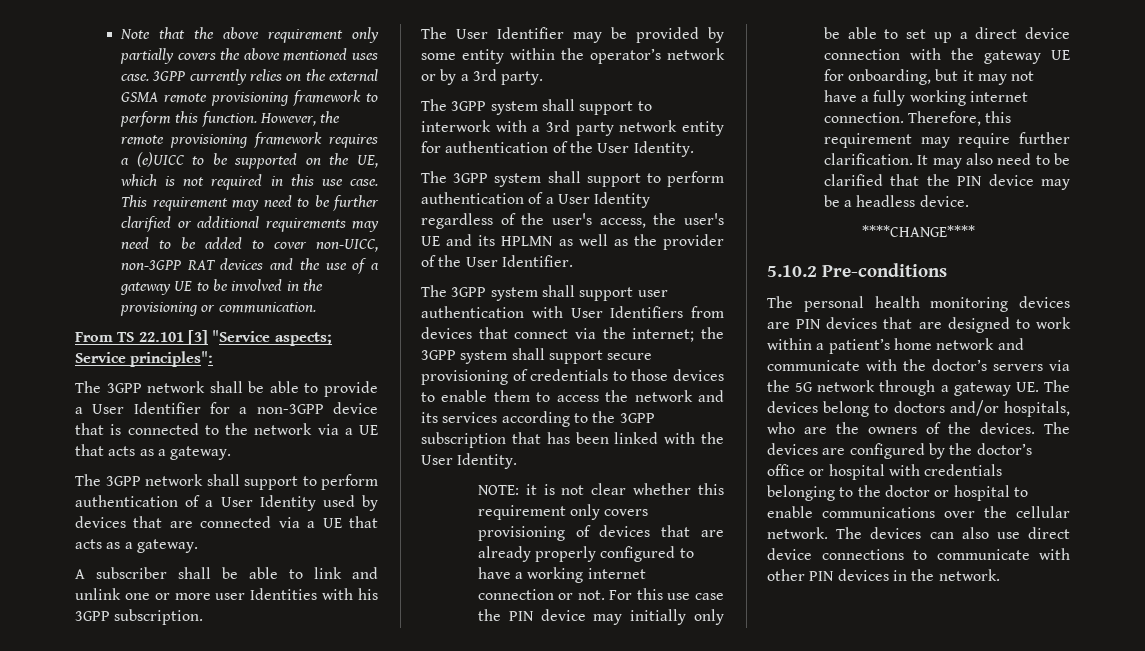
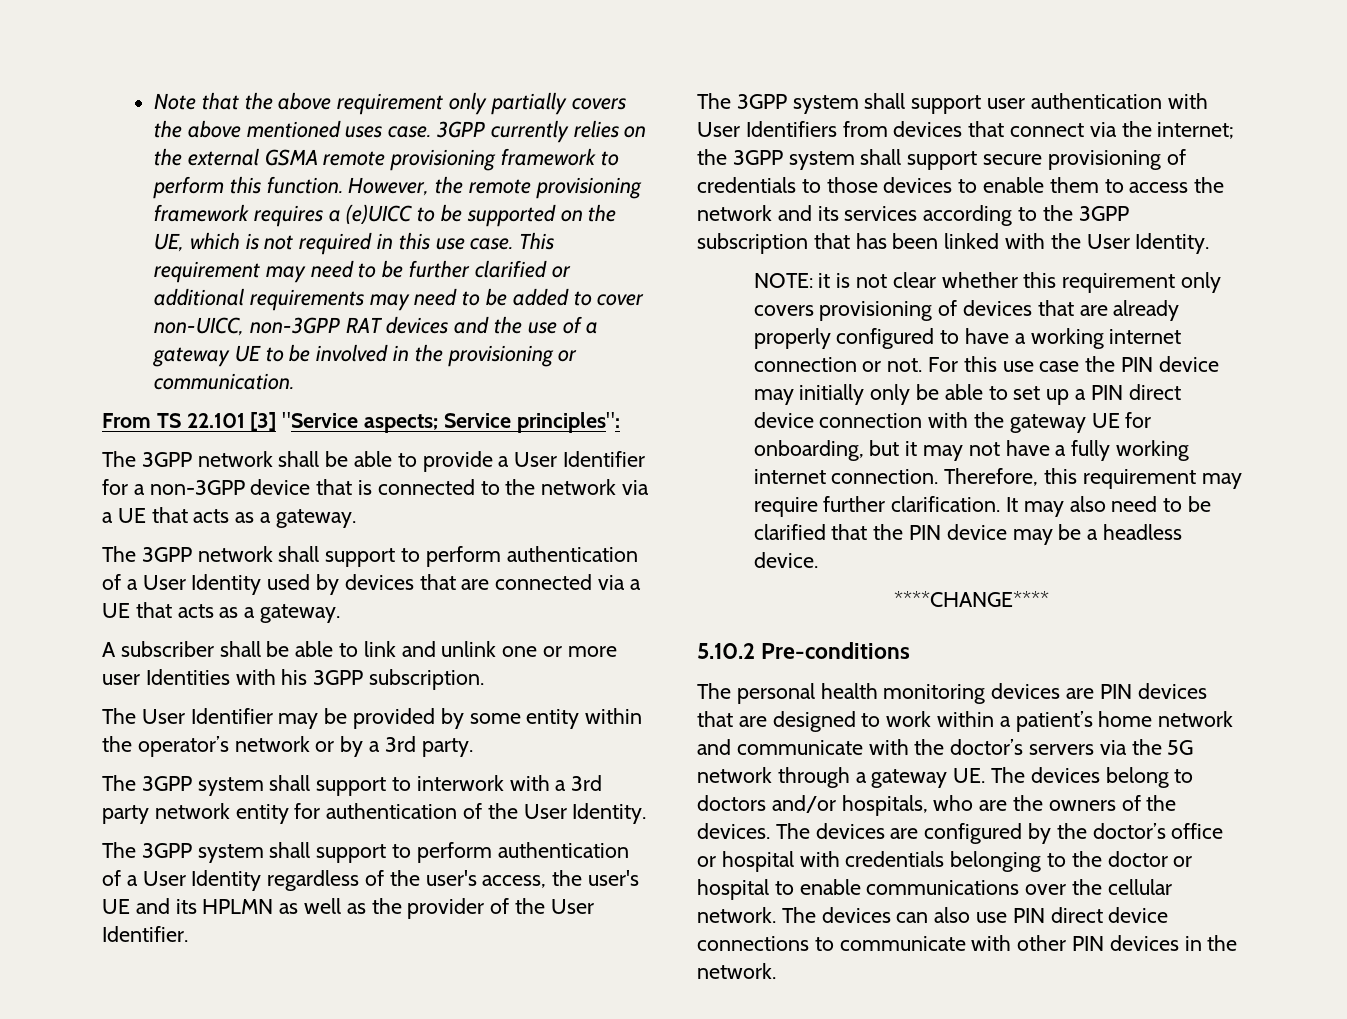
(968, 35) none -> [1090,385,1123,400] PIN
(1020, 535) none -> [1012,908,1045,923] PIN

